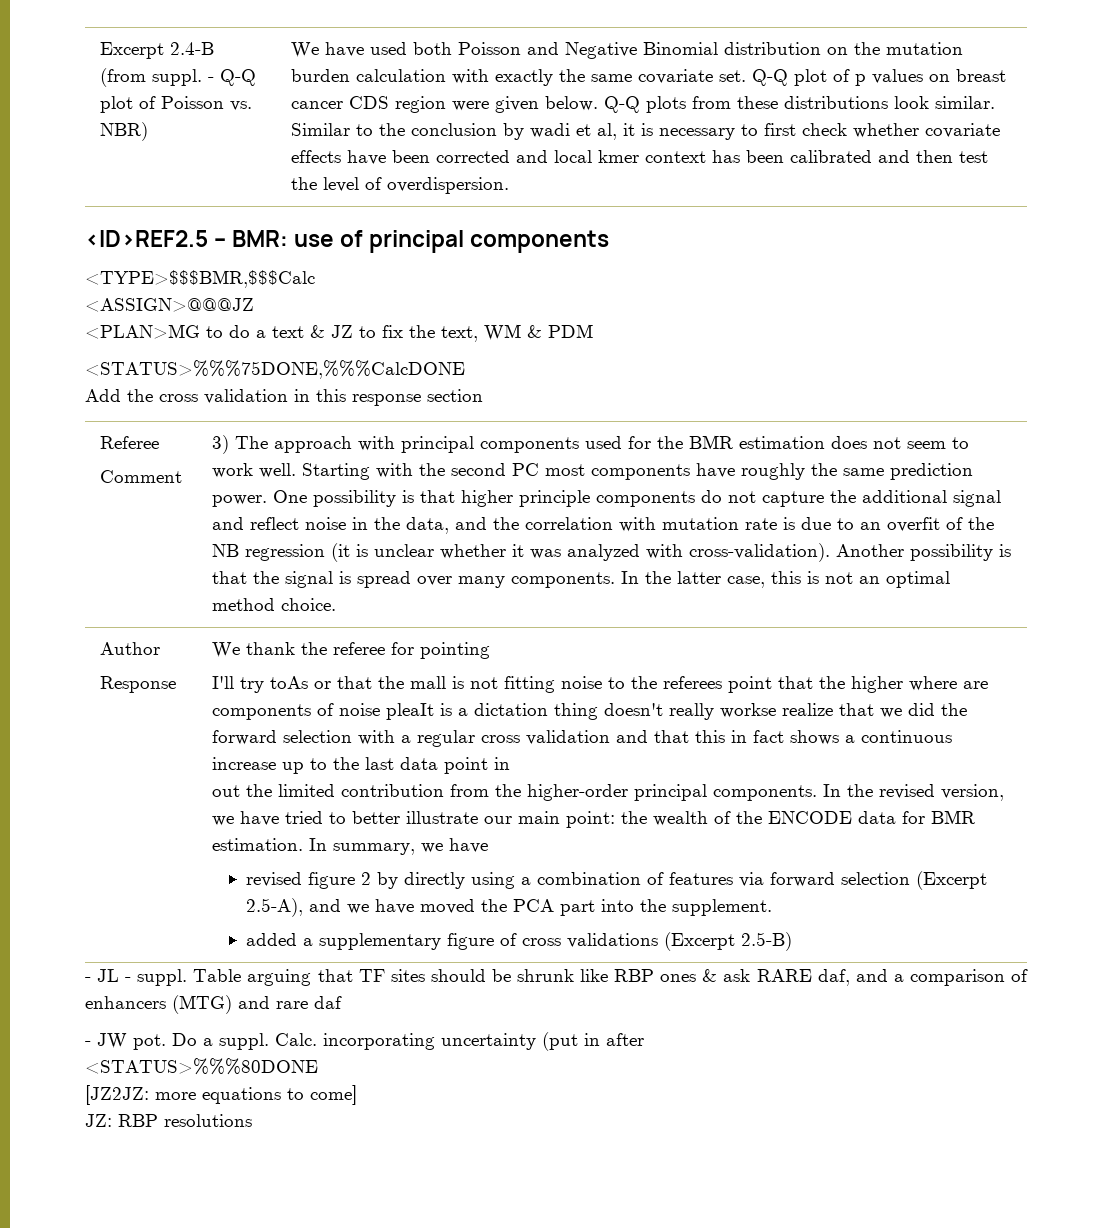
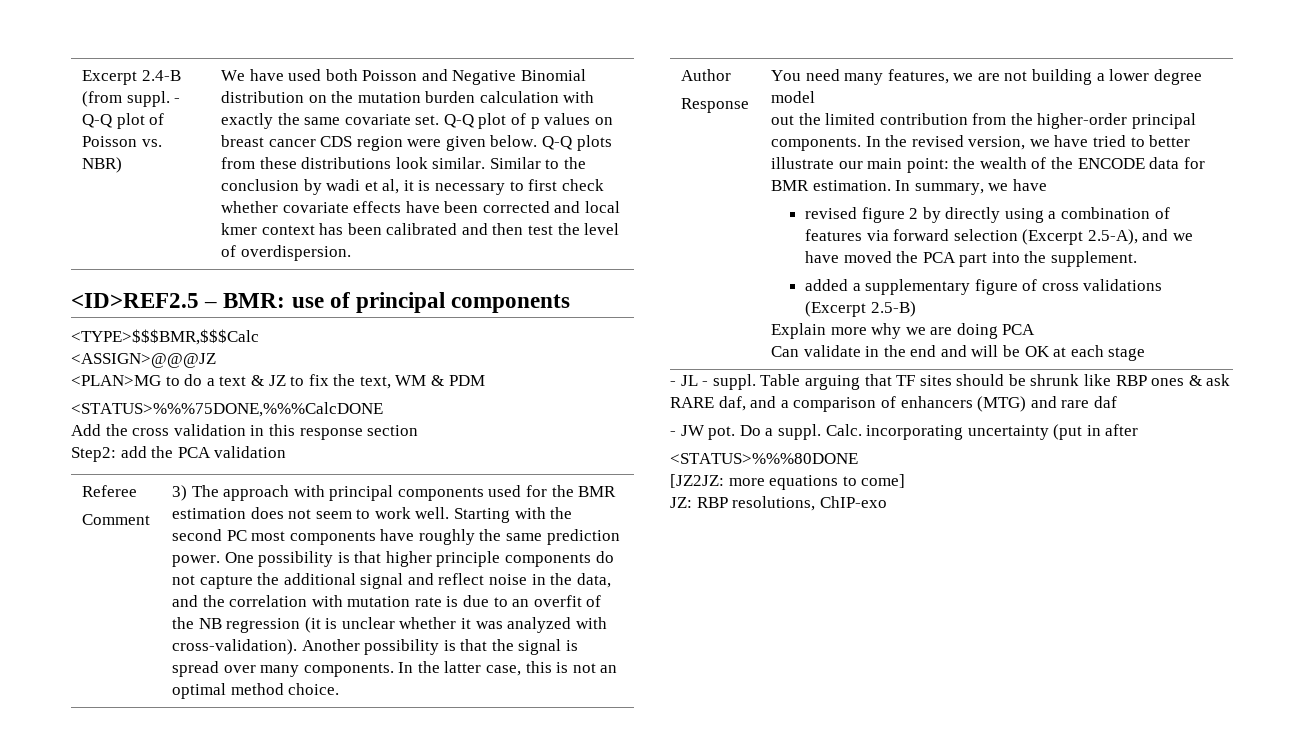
(483, 395) none -> [71,446,287,462] // Step2: add the PCA validation
[211,642,490,659] [211,676,988,693] [211,703,967,720] [211,730,952,747] [211,757,510,774] We thank the referee for pointing // I'll try toAs or that the mall is not fitting noise to the referees point that the higher where are components of noise pleaIt is a dictation thing doesn't really workse realize that we did the forward selection with a regular cross validation and that this in fact shows a continuous increase up to the last data point in -> [770,69,1202,85] [770,91,815,103] You need many features, we are not building a lower degree model
(792, 941) none -> [770,323,1036,339] [770,345,1146,361] // Explain more why we are doing PCA // Can validate in the end and will be OK at each stage
[164,1114,252,1127] resolutions -> [732,496,887,511] resolutions, ChIP-exo

